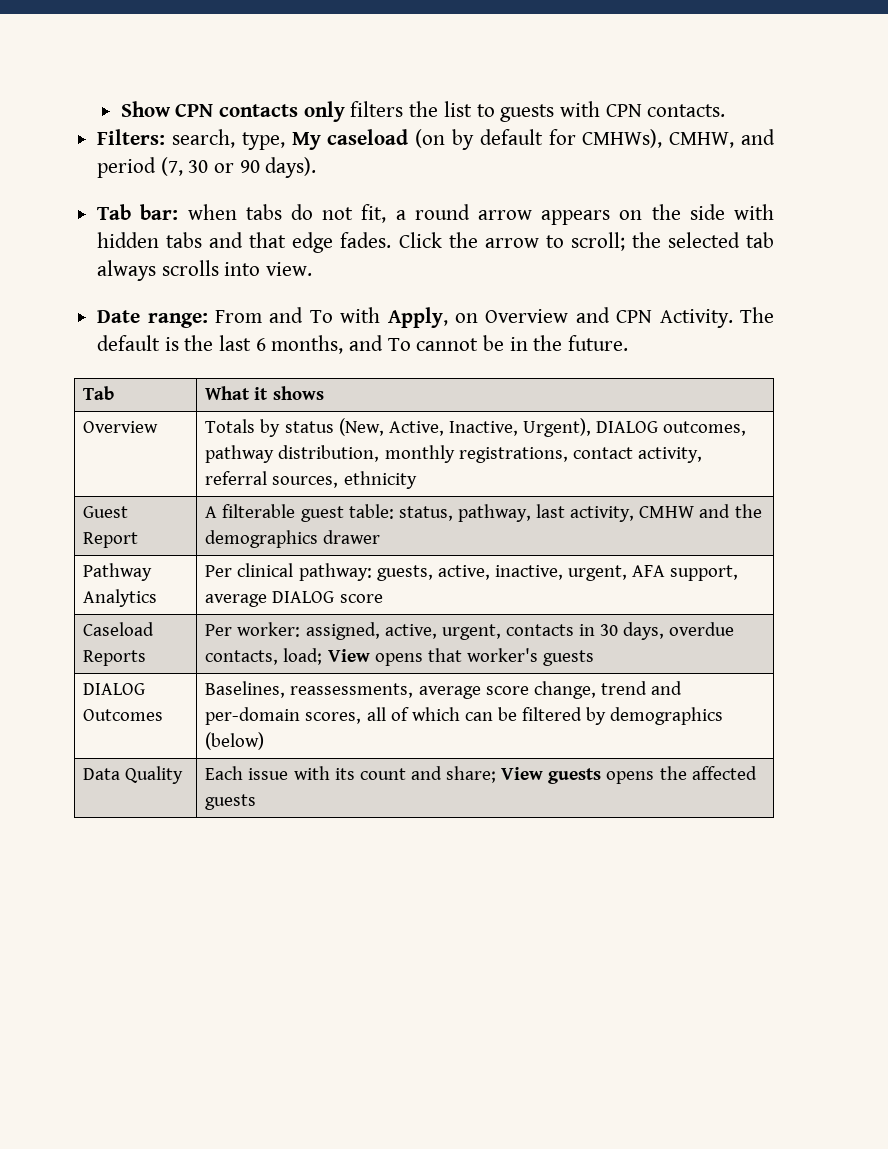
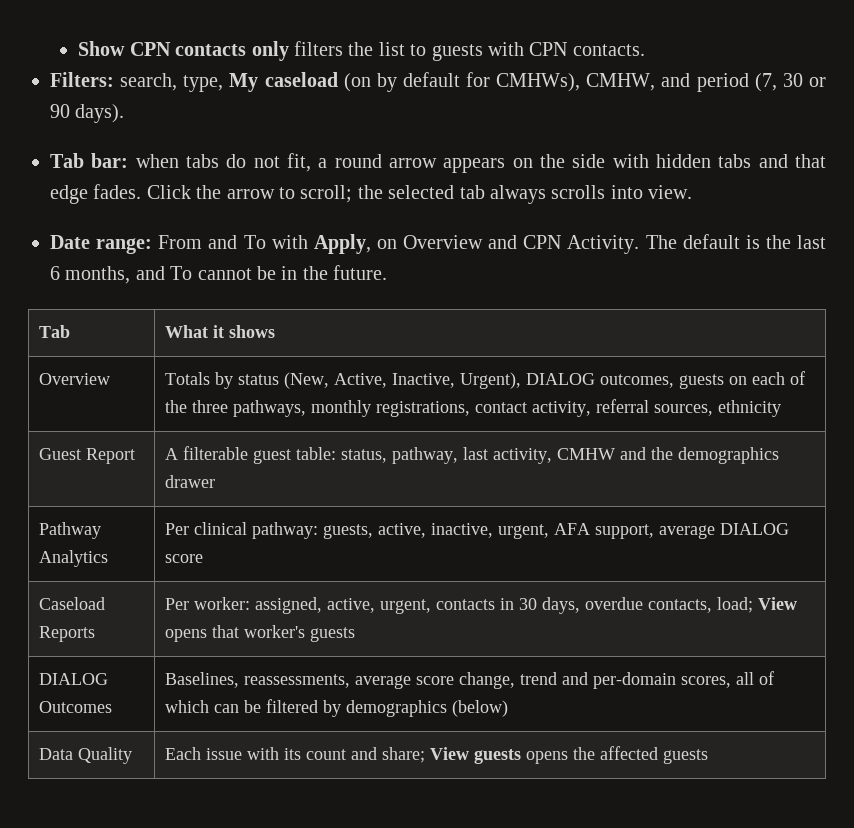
[205,445,380,463] pathway distribution, -> [678,371,805,389] [164,400,306,417] guests on each of the three pathways,

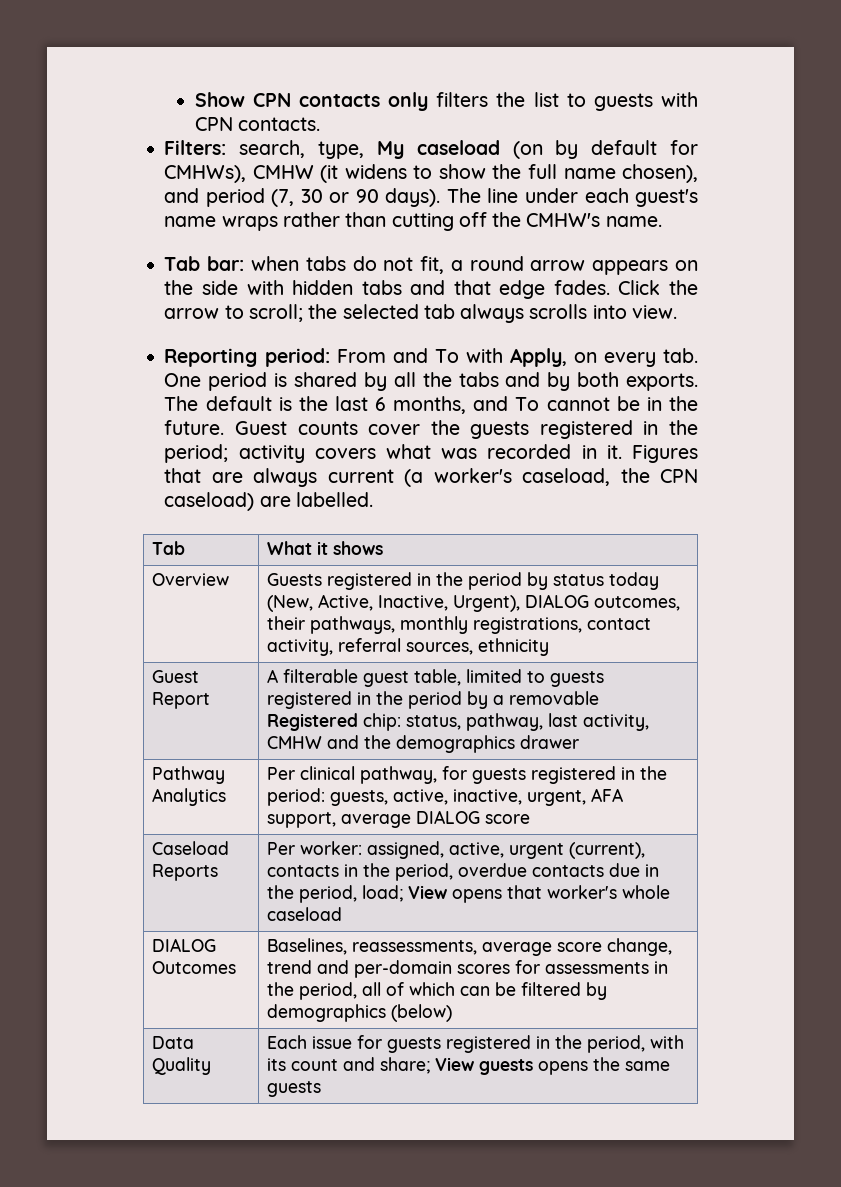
[586,73,656,91] CMHW, -> [252,164,698,183] CMHW (it widens to show the full name chosen),
(125, 113) none -> [446,188,698,207] [164,212,662,231] The line under each guest's name wraps rather than cutting off the CMHW's name.
[50,235,153,254] Date range: -> [164,348,330,367] Reporting period:
[403,235,640,254] Overview and CPN Activity. -> [603,348,699,367] [164,372,698,391] every tab. One period is shared by all the tabs and by both exports.
(388, 272) none -> [235,420,699,439] [164,444,699,463] [164,468,698,487] [164,492,373,511] Guest counts cover the guests registered in the period; activity covers what was recorded in it. Figures that are always current (a worker's caseload, the CPN caseload) are labelled.
[164,372,210,385] Totals -> [267,572,523,590] Guests registered in the period
(279, 379) none -> [609,572,660,590] today
[678,371,805,389] [164,400,228,413] guests on each of the three -> [267,616,306,630] their
[295,447,336,460] table: -> [414,669,605,687] [267,691,600,709] [267,713,402,731] table, limited to guests registered in the period by a removable Registered chip:
[251,522,318,539] pathway: -> [360,766,668,784] [267,788,326,806] pathway, for guests registered in the period:
[379,597,712,614] urgent, contacts in 30 days, overdue contacts, -> [509,842,646,859] [267,863,660,881] [267,885,358,903] urgent (current), contacts in the period, overdue contacts due in the period,
[309,627,355,642] guests -> [622,885,671,899] [267,907,343,921] whole caseload
[680,676,731,688] scores, -> [457,960,669,974] [267,982,358,1000] scores for assessments in the period,
(242, 754) none -> [357,1035,646,1053] for guests registered in the period,
[599,746,658,760] affected -> [625,1061,671,1071] same

